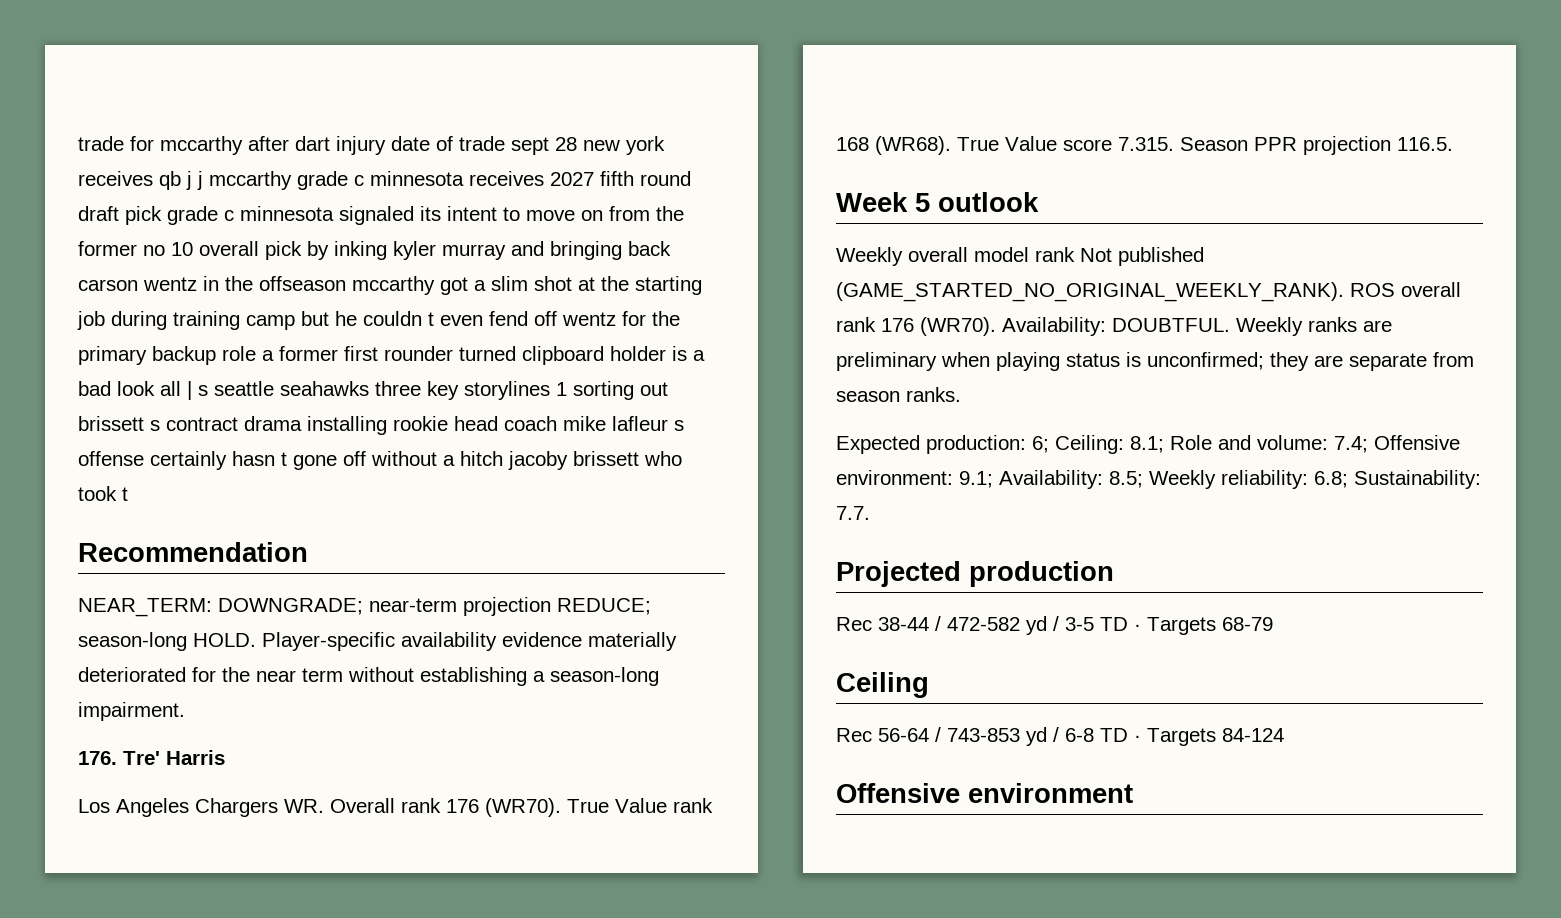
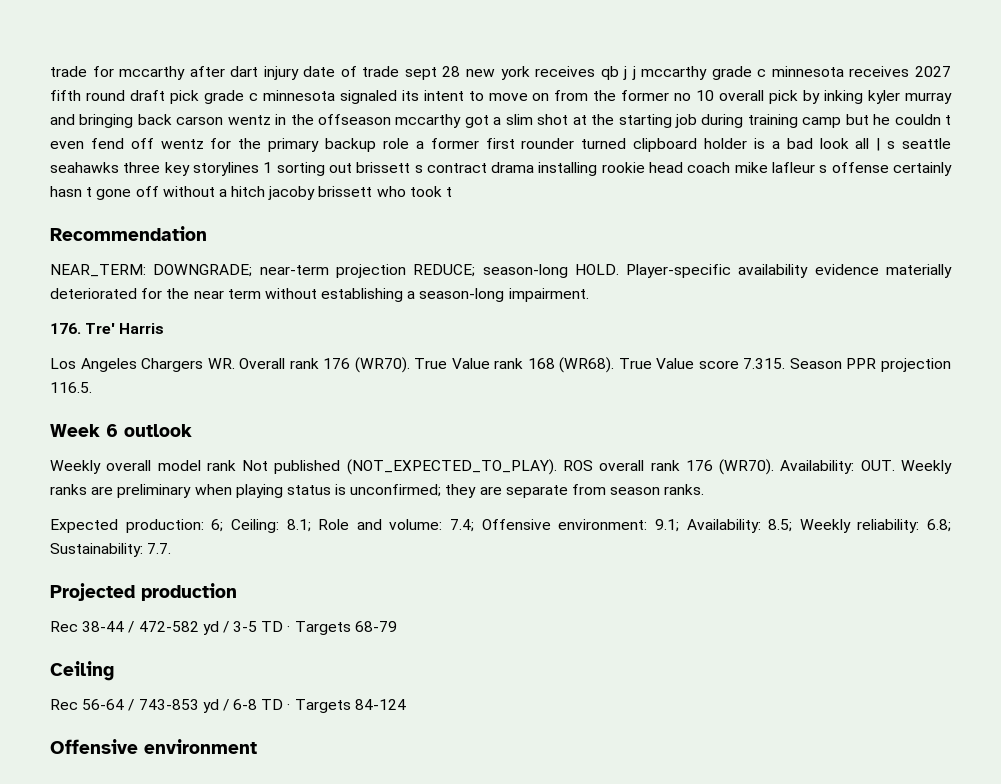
[915,193,930,212] 5 -> [106,424,118,437] 6
[836,282,1344,302] (GAME_STARTED_NO_ORIGINAL_WEEKLY_RANK). -> [346,459,557,475] (NOT_EXPECTED_TO_PLAY).
[1112,318,1230,332] DOUBTFUL. -> [860,460,895,471] OUT.

